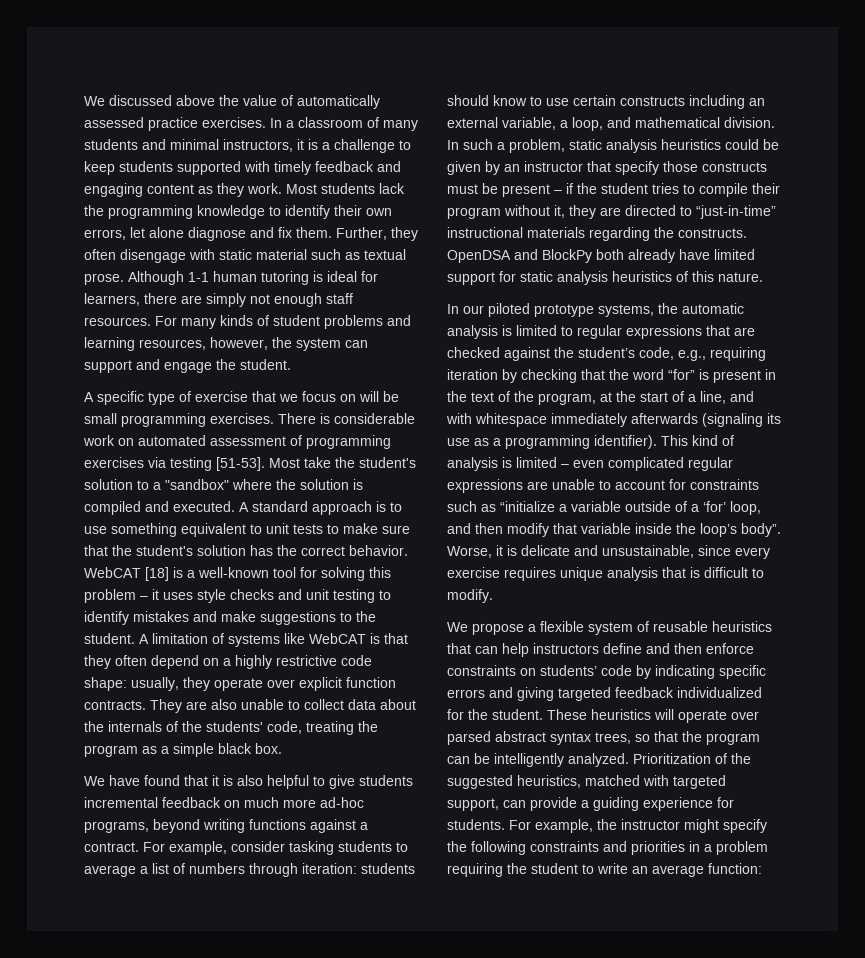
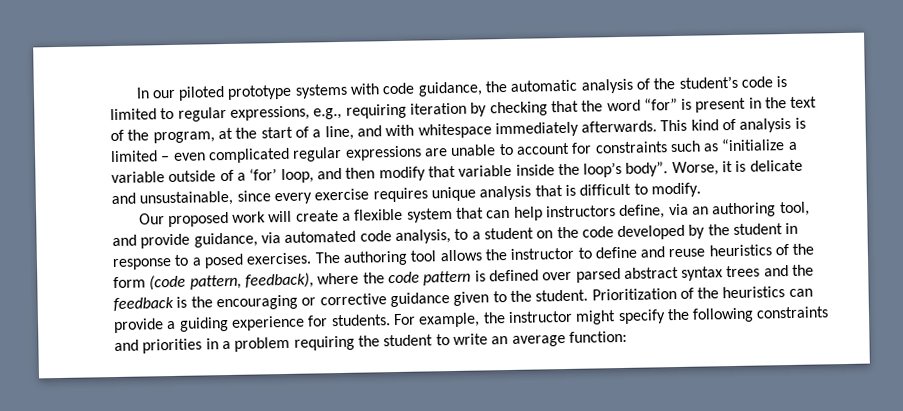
[84,95,380,109] [84,117,418,131] [84,139,411,153] [84,161,401,175] [84,183,405,197] [84,205,392,219] [84,227,418,241] [84,249,406,263] [84,271,378,285] [84,293,353,307] [84,315,411,329] [84,337,368,351] [84,359,291,373] [84,391,399,405] [84,413,415,427] [83,435,391,449] [84,457,416,471] [84,479,363,490] [84,501,402,515] [84,523,410,537] [84,545,408,556] [84,567,391,581] [84,589,391,603] [84,611,376,625] [84,633,408,647] [84,655,372,669] [84,677,396,691] [84,699,416,713] [84,721,378,735] [84,743,282,757] [84,775,413,789] [84,797,364,808] [84,819,368,833] [84,841,408,855] [84,863,415,877] [447,95,765,109] [447,117,775,131] [447,139,779,153] [447,161,767,175] [447,183,780,197] [447,205,776,219] [447,227,747,241] [447,249,755,263] [447,271,763,285] [447,303,744,317] [447,325,755,339] [447,347,674,361] We discussed above the value of automatically assessed practice exercises. In a classroom of many students and minimal instructors, it is a challenge to keep students supported with timely feedback and engaging content as they work. Most students lack the programming knowledge to identify their own errors, let alone diagnose and fix them. Further, they often disengage with static material such as textual prose. Although 1-1 human tutoring is ideal for learners, there are simply not enough staff resources. For many kinds of student problems and learning resources, however, the system can support and engage the student. // A specific type of exercise that we focus on will be small programming exercises. There is considerable work on automated assessment of programming exercises via testing [51-53]. Most take the student's solution to a "sandbox" where the solution is compiled and executed. A standard approach is to use something equivalent to unit tests to make sure that the student's solution has the correct behavior. WebCAT [18] is a well-known tool for solving this problem – it uses style checks and unit testing to identify mistakes and make suggestions to the student. A limitation of systems like WebCAT is that they often depend on a highly restrictive code shape: usually, they operate over explicit function contracts. They are also unable to collect data about the internals of the students' code, treating the program as a simple black box. // We have found that it is also helpful to give students incremental feedback on much more ad-hoc programs, beyond writing functions against a contract. For example, consider tasking students to average a list of numbers through iteration: students should know to use certain constructs including an external variable, a loop, and mathematical division. In such a problem, static analysis heuristics could be given by an instructor that specify those constructs must be present – if the student tries to compile their program without it, they are directed to “just-in-time” instructional materials regarding the constructs. OpenDSA and BlockPy both already have limited support for static analysis heuristics of this nature. // In our piloted prototype systems, the automatic analysis is limited to regular expressions that are checked against the student’s code, -> [135,75,788,101] [110,105,310,122] In our piloted prototype systems with code guidance, the automatic analysis of the student’s code is limited to regular expressions,
[631,413,781,427] [447,435,657,449] afterwards (signaling its use as a programming identifier). -> [581,120,658,133] afterwards.
[447,621,772,635] [447,643,754,657] [447,665,766,679] [447,687,762,701] [447,709,759,723] [447,731,760,745] [447,753,751,767] [447,775,726,789] [447,798,499,811] We propose a flexible system of reusable heuristics that can help instructors define and then enforce constraints on students’ code by indicating specific errors and giving targeted feedback individualized for the student. These heuristics will operate over parsed abstract syntax trees, so that the program can be intelligently analyzed. Prioritization of the suggested heuristics, matched with targeted support, -> [138,201,810,228] [112,222,799,249] [112,243,815,271] [113,264,815,291] [113,286,786,312] Our proposed work will create a flexible system that can help instructors define, via an authoring tool, and provide guidance, via automated code analysis, to a student on the code developed by the student in response to a posed exercises. The authoring tool allows the instructor to define and reuse heuristics of the form (code pattern, feedback), where the code pattern is defined over parsed abstract syntax trees and the feedback is the encouraging or corrective guidance given to the student. Prioritization of the heuristics

